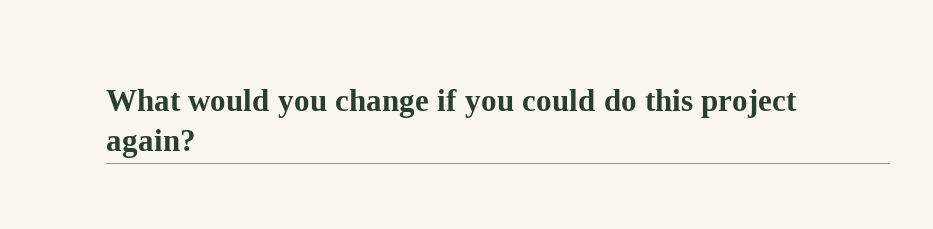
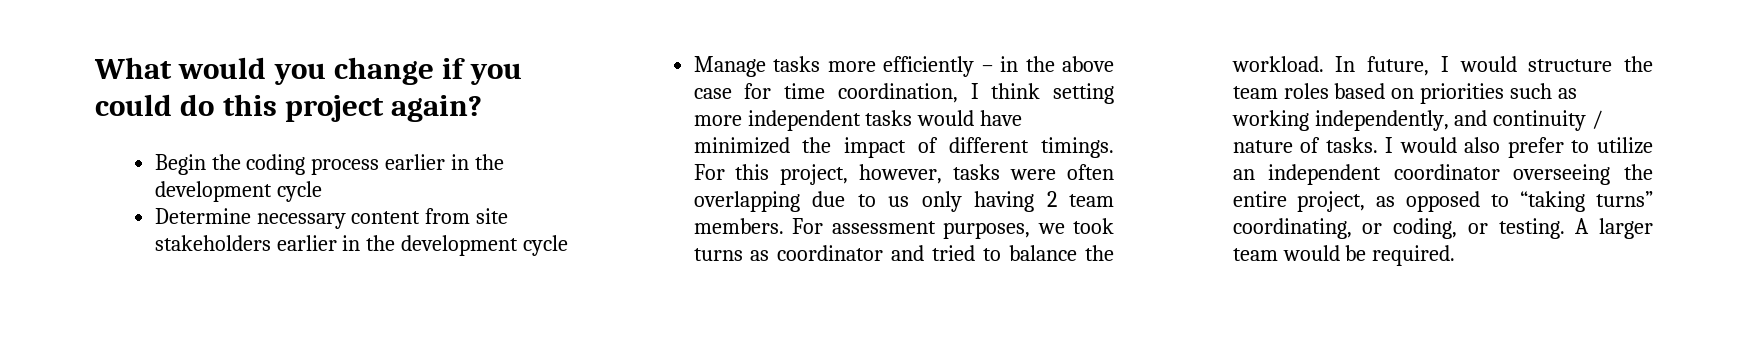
(196, 143) none -> [154,154,505,175] [154,181,322,202] [154,208,509,229] [154,235,569,256] [693,56,1114,77] [693,83,1114,104] [693,110,1023,131] [693,137,1114,158] [693,164,1114,185] [693,191,1114,212] [693,218,1114,239] [693,245,1114,261] [1231,56,1653,76] [1232,83,1578,104] [1231,110,1604,131] [1232,137,1653,158] [1232,164,1653,185] [1232,191,1653,212] [1232,218,1653,239] [1232,245,1456,266] // Begin the coding process earlier in the development cycle // Determine necessary content from site stakeholders earlier in the development cycle // Manage tasks more efficiently – in the above case for time coordination, I think setting more independent tasks would have minimized the impact of different timings. For this project, however, tasks were often overlapping due to us only having 2 team members. For assessment purposes, we took turns as coordinator and tried to balance the workload. In future, I would structure the team roles based on priorities such as working independently, and continuity / nature of tasks. I would also prefer to utilize an independent coordinator overseeing the entire project, as opposed to “taking turns” coordinating, or coding, or testing. A larger team would be required.

